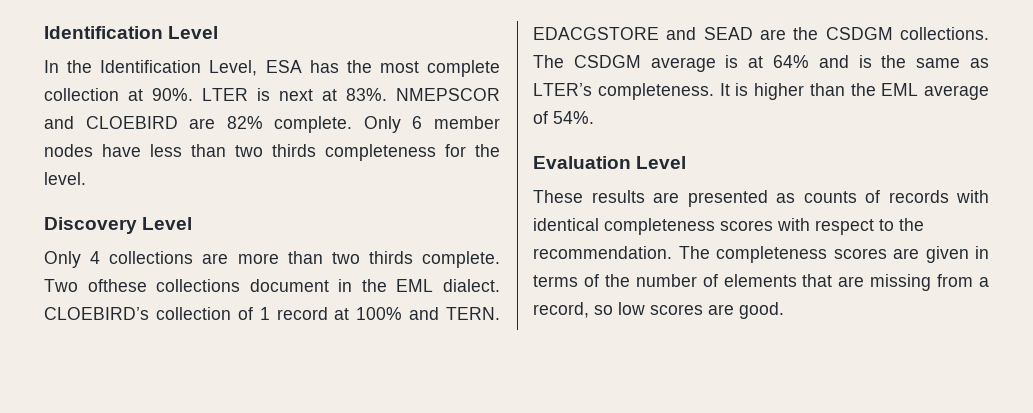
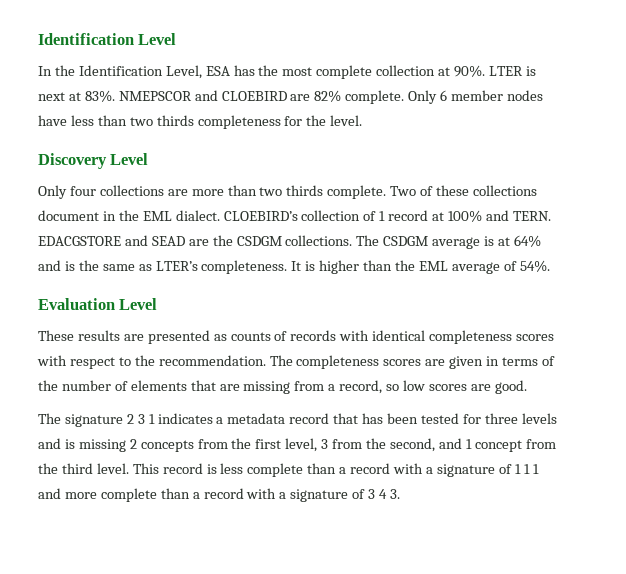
[90,251,101,264] 4 -> [69,186,96,196] four
[87,279,147,292] ofthese -> [420,185,470,196] of these
(784, 310) none -> [38,413,557,427] [38,438,556,452] [38,463,539,477] [38,488,400,502] // The signature 2 3 1 indicates a metadata record that has been tested for three levels and is missing 2 concepts from the first level, 3 from the second, and 1 concept from the third level. This record is less complete than a record with a signature of 1 1 1 and more complete than a record with a signature of 3 4 3.

